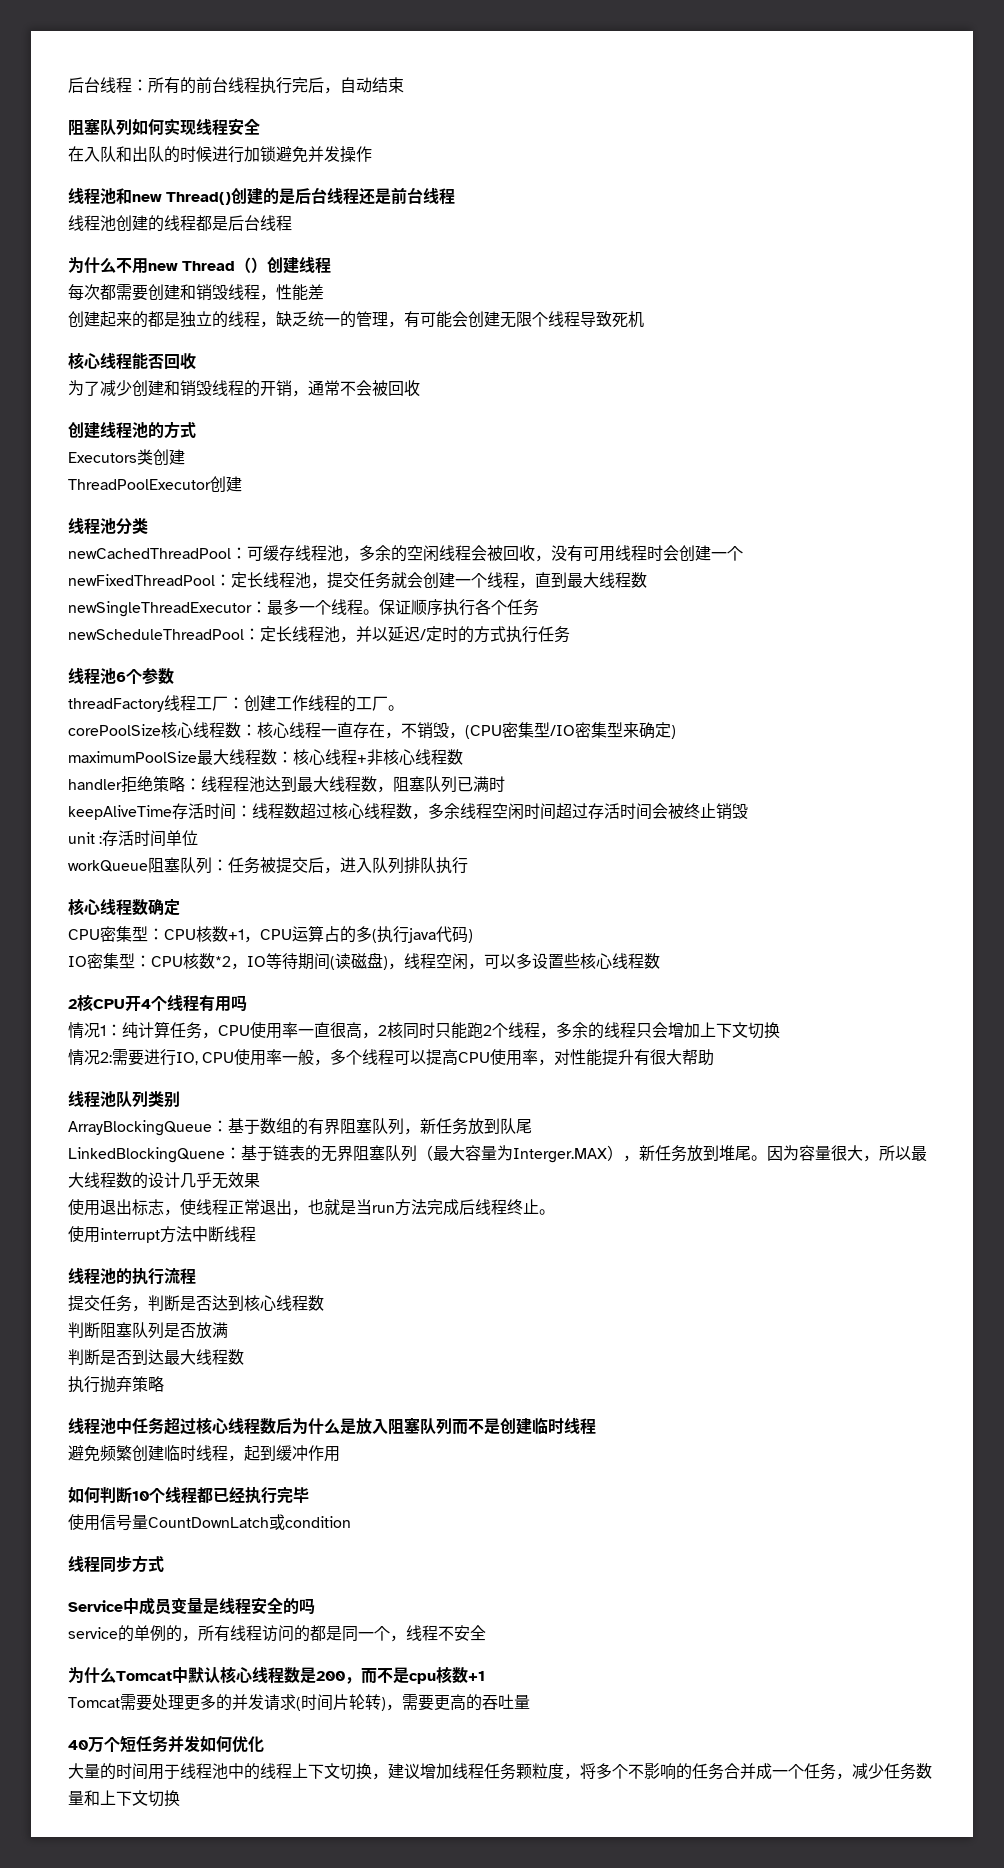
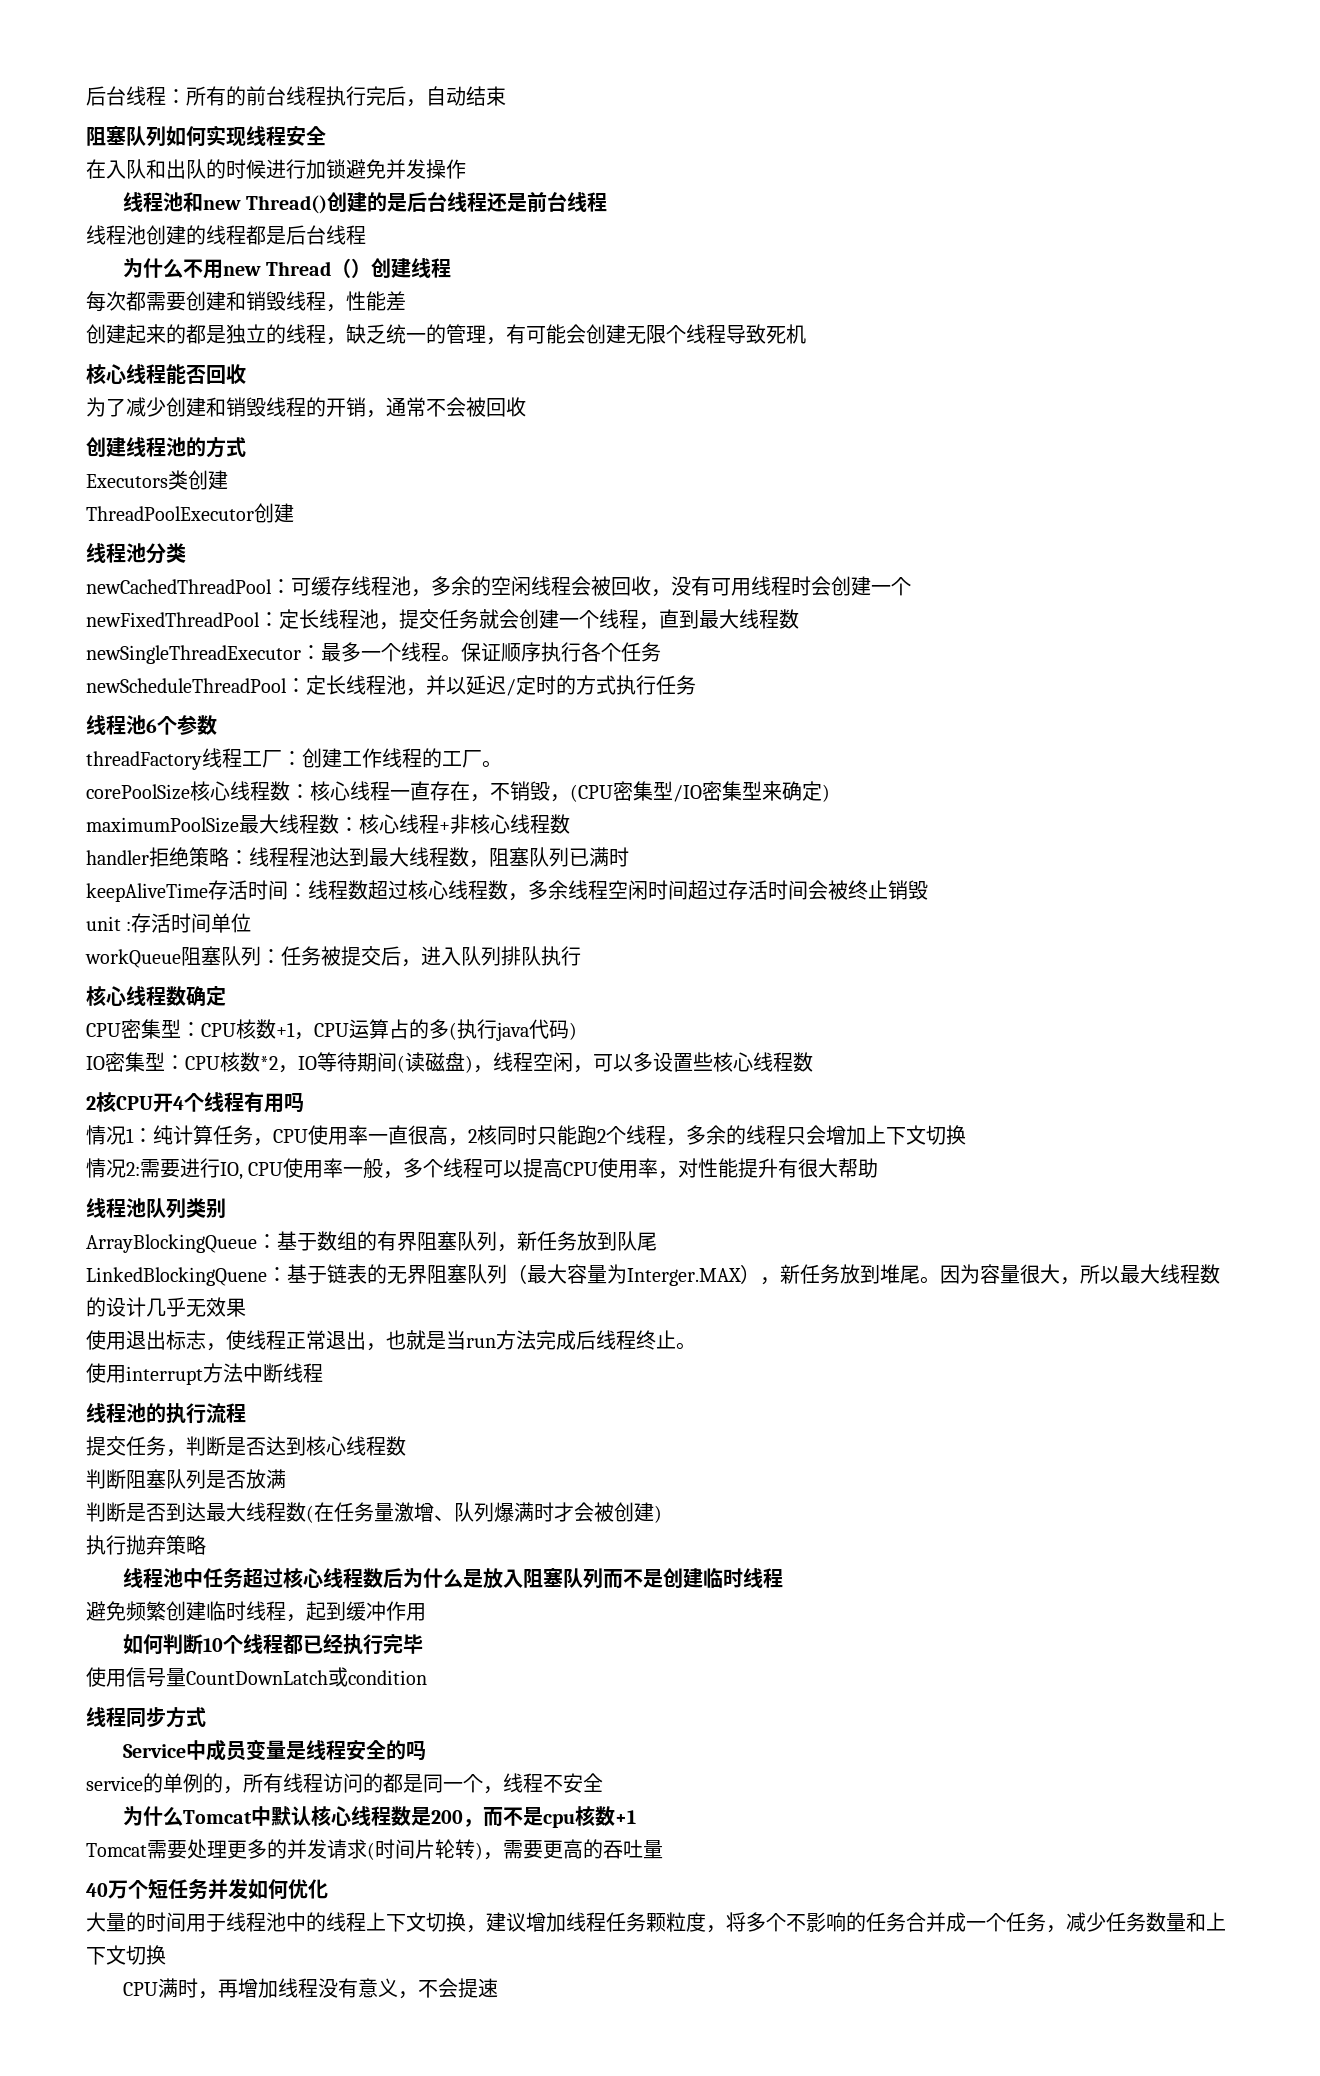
(244, 1357) none -> [306,1502,662,1523] (在任务量激增、队列爆满时才会被创建)
(180, 1798) none -> [122,1978,498,1999] // CPU满时，再增加线程没有意义，不会提速

